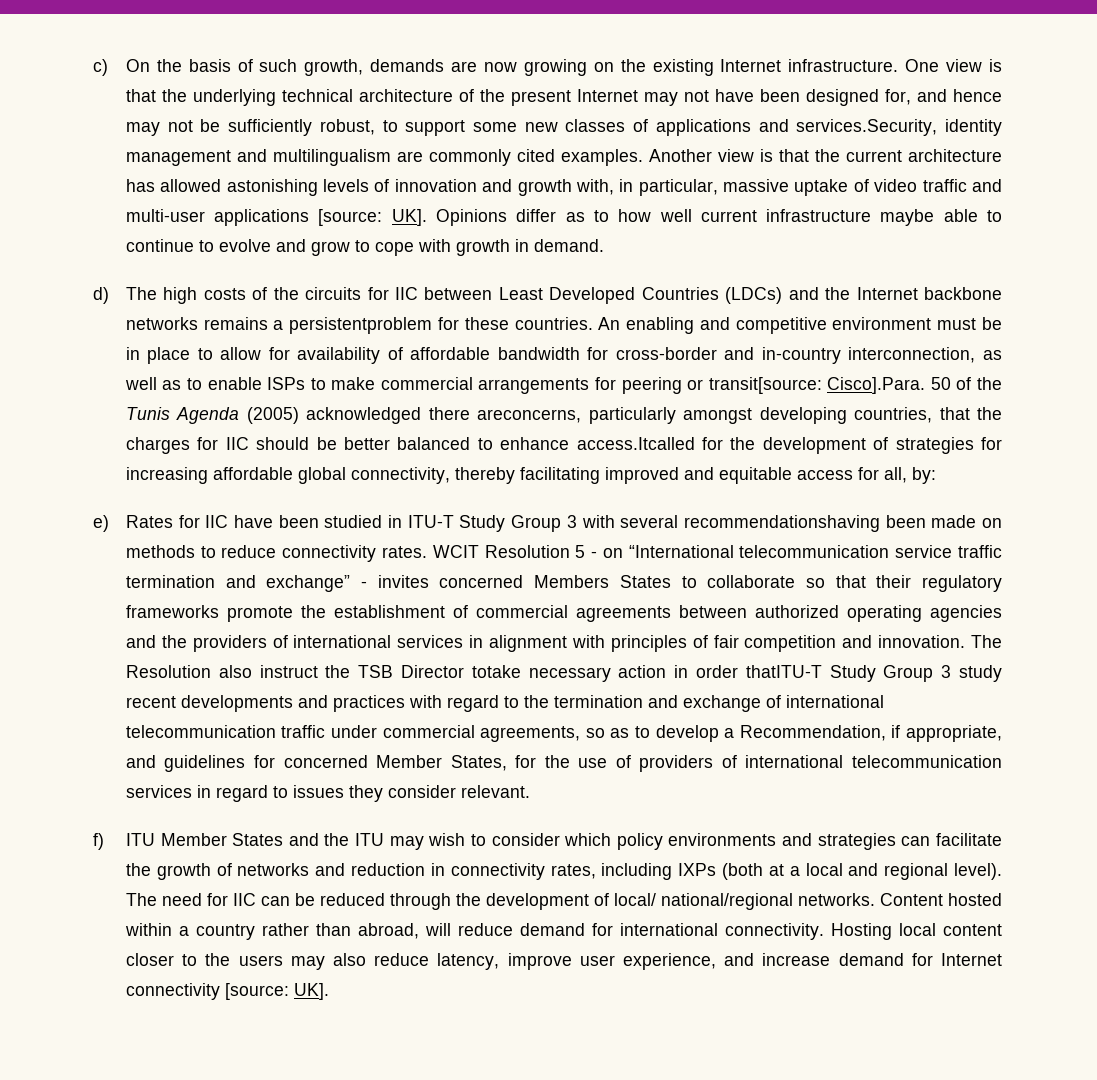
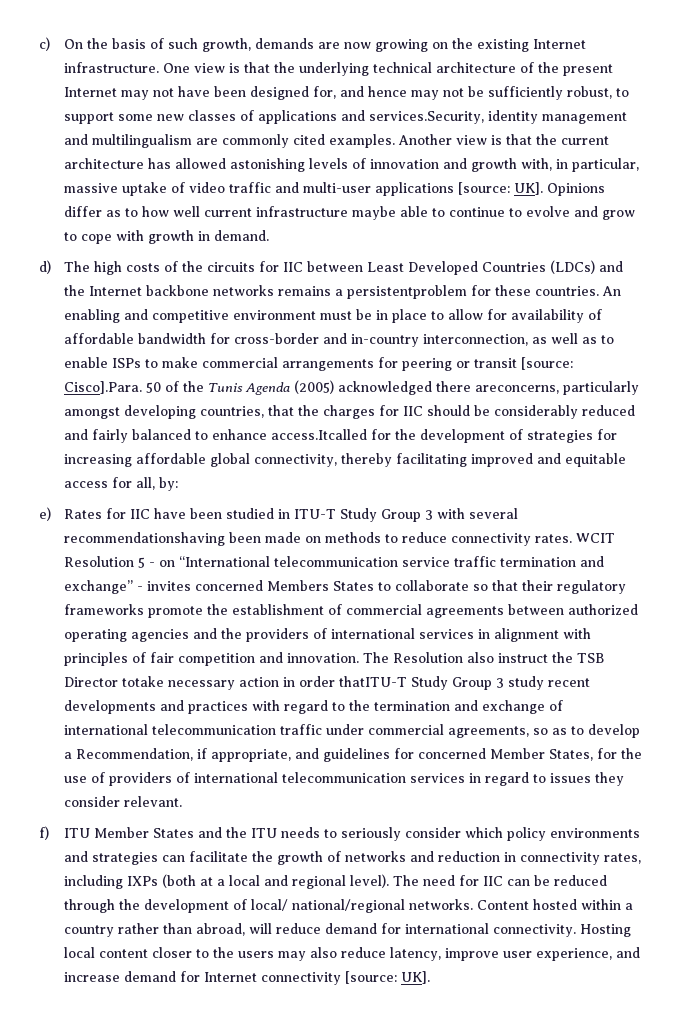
[708,377,822,394] transit[source: -> [474,357,574,370] transit [source:
[343,437,390,450] better -> [494,405,636,419] [64,429,129,443] considerably reduced and fairly
[389,833,486,850] may wish to -> [281,827,402,841] needs to seriously

